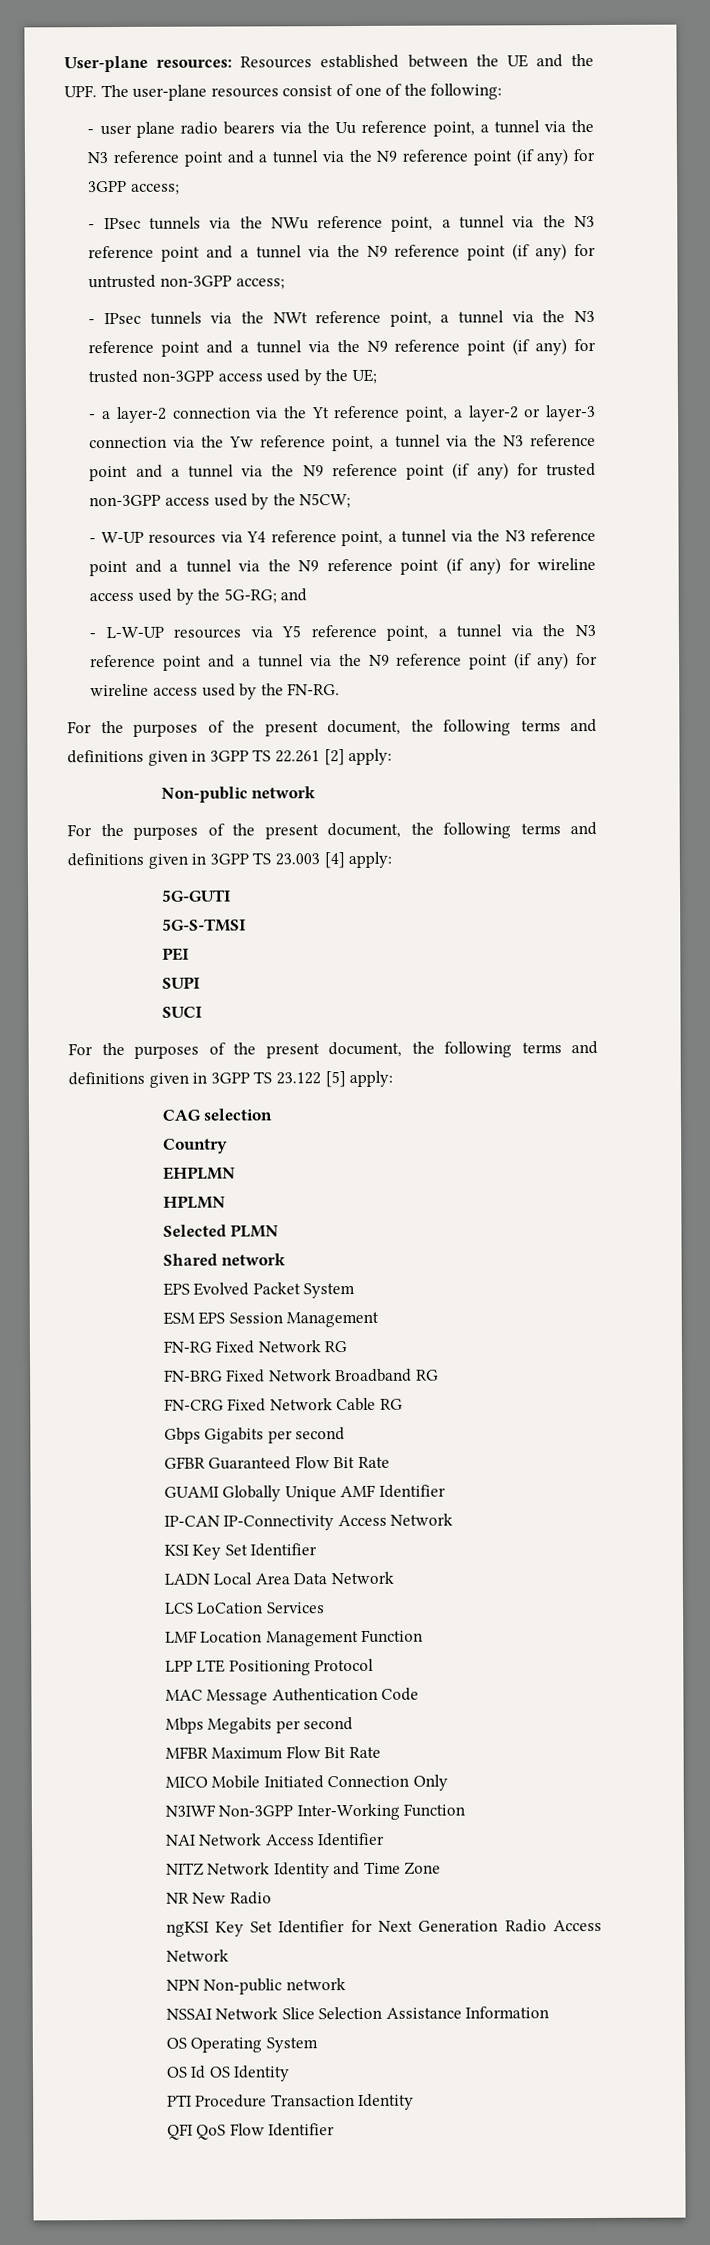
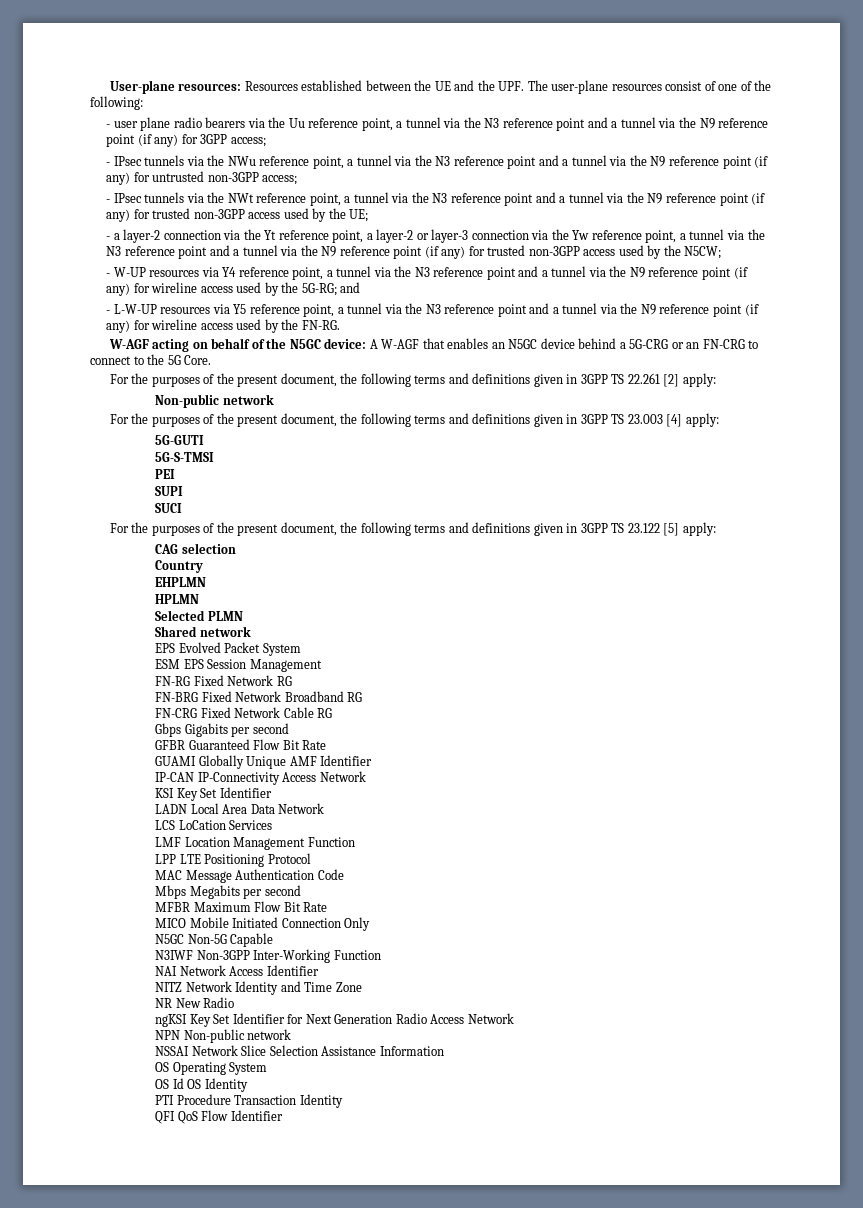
(341, 689) none -> [108,338,759,352] [90,354,212,365] // W-AGF acting on behalf of the N5GC device: A W-AGF that enables an N5GC device behind a 5G-CRG or an FN-CRG to connect to the 5G Core.
(448, 1782) none -> [155,933,274,947] // N5GC Non-5G Capable

